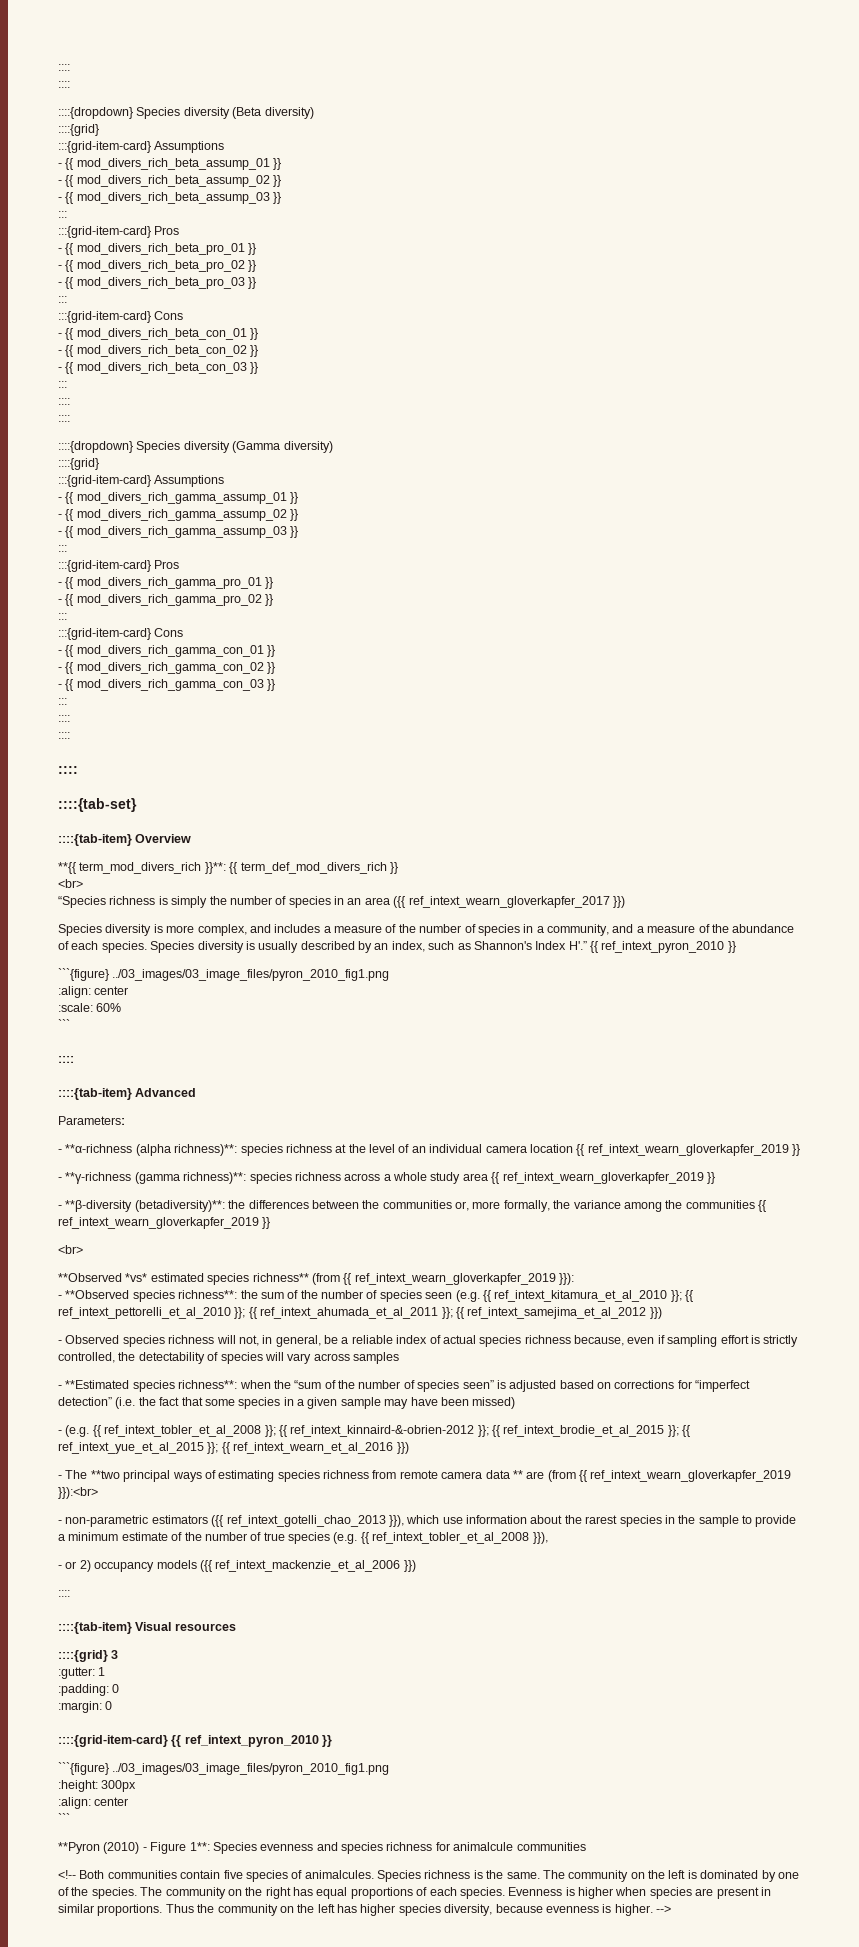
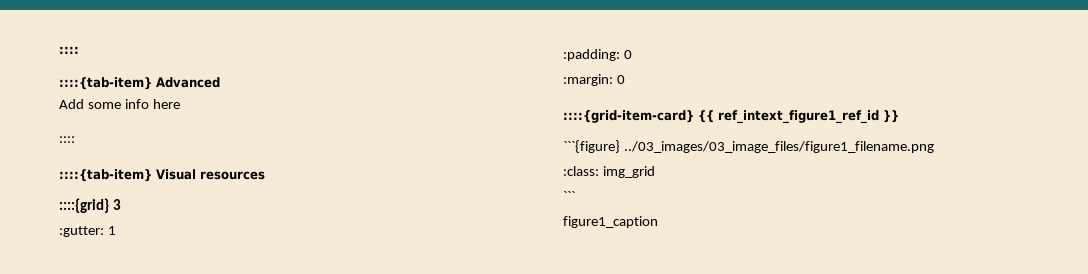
[58,64,70,71] [58,81,70,88] [58,107,314,119] [58,124,99,136] [58,141,225,153] [58,158,282,170] [58,175,282,187] [58,192,282,204] [58,211,67,218] [58,226,180,238] [58,243,257,255] [58,260,257,272] [58,277,257,289] [58,296,67,303] [58,311,184,323] [58,328,259,340] [58,345,259,357] [58,362,259,374] [58,381,67,388] [58,398,70,405] [58,415,70,422] [58,441,333,453] [58,458,99,470] [58,475,225,487] [58,492,299,504] [58,509,299,521] [58,526,299,538] [58,545,67,552] [58,560,180,572] [58,577,274,589] [58,594,274,606] [58,613,67,620] [58,628,184,640] [58,645,276,657] [58,662,276,674] [58,679,276,691] [58,698,67,705] [58,715,70,722] [58,732,70,739] [58,766,78,774] [58,798,137,812] [58,834,192,846] [58,862,398,874] [58,879,83,888] [58,896,625,908] [58,924,795,936] [58,941,736,953] [58,968,390,981] [58,986,129,998] [58,1003,122,1012] [58,1019,70,1029] [58,1056,74,1063] [58,1088,197,1100] [58,1116,125,1125] [58,1144,800,1156] [58,1172,715,1184] [58,1200,766,1212] [58,1217,271,1229] [58,1245,83,1254] [58,1273,574,1285] [58,1290,693,1302] [58,1307,662,1319] [58,1335,799,1347] [58,1352,399,1364] [58,1380,751,1392] [58,1397,516,1409] [58,1425,691,1437] [58,1442,409,1454] [58,1470,792,1482] [58,1487,98,1499] [58,1515,797,1527] [58,1532,548,1544] [58,1560,416,1572] :::: // :::: // ::::{dropdown} Species diversity (Beta diversity) // ::::{grid} // :::{grid-item-card} Assumptions // - {{ mod_divers_rich_beta_assump_01 }} // - {{ mod_divers_rich_beta_assump_02 }} // - {{ mod_divers_rich_beta_assump_03 }} // ::: // :::{grid-item-card} Pros // - {{ mod_divers_rich_beta_pro_01 }} // - {{ mod_divers_rich_beta_pro_02 }} // - {{ mod_divers_rich_beta_pro_03 }} // ::: // :::{grid-item-card} Cons // - {{ mod_divers_rich_beta_con_01 }} // - {{ mod_divers_rich_beta_con_02 }} // - {{ mod_divers_rich_beta_con_03 }} // ::: // :::: // :::: // ::::{dropdown} Species diversity (Gamma diversity) // ::::{grid} // :::{grid-item-card} Assumptions // - {{ mod_divers_rich_gamma_assump_01 }} // - {{ mod_divers_rich_gamma_assump_02 }} // - {{ mod_divers_rich_gamma_assump_03 }} // ::: // :::{grid-item-card} Pros // - {{ mod_divers_rich_gamma_pro_01 }} // - {{ mod_divers_rich_gamma_pro_02 }} // ::: // :::{grid-item-card} Cons // - {{ mod_divers_rich_gamma_con_01 }} // - {{ mod_divers_rich_gamma_con_02 }} // - {{ mod_divers_rich_gamma_con_03 }} // ::: // :::: // :::: // :::: // ::::{tab-set} // ::::{tab-item} Overview // **{{ term_mod_divers_rich }}**: {{ term_def_mod_divers_rich }} // <br> // “Species richness is simply the number of species in an area ({{ ref_intext_wearn_gloverkapfer_2017 }}) // Species diversity is more complex, and includes a measure of the number of species in a community, and a measure of the abundance of each species. Species diversity is usually described by an index, such as Shannon's Index H'.” {{ ref_intext_pyron_2010 }} // ```{figure} ../03_images/03_image_files/pyron_2010_fig1.png // :align: center // :scale: 60% // ``` // :::: // ::::{tab-item} Advanced // Parameters: // - **α-richness (alpha richness)**: species richness at the level of an individual camera location {{ ref_intext_wearn_gloverkapfer_2019 }} // - **γ-richness (gamma richness)**: species richness across a whole study area {{ ref_intext_wearn_gloverkapfer_2019 }} // - **β-diversity (betadiversity)**: the differences between the communities or, more formally, the variance among the communities {{ ref_intext_wearn_gloverkapfer_2019 }} // <br> // **Observed *vs* estimated species richness** (from {{ ref_intext_wearn_gloverkapfer_2019 }}): // - **Observed species richness**: the sum of the number of species seen (e.g. {{ ref_intext_kitamura_et_al_2010 }}; {{ ref_intext_pettorelli_et_al_2010 }}; {{ ref_intext_ahumada_et_al_2011 }}; {{ ref_intext_samejima_et_al_2012 }}) // - Observed species richness will not, in general, be a reliable index of actual species richness because, even if sampling effort is strictly controlled, the detectability of species will vary across samples // - **Estimated species richness**: when the “sum of the number of species seen” is adjusted based on corrections for “imperfect detection” (i.e. the fact that some species in a given sample may have been missed) // - (e.g. {{ ref_intext_tobler_et_al_2008 }}; {{ ref_intext_kinnaird-&-obrien-2012 }}; {{ ref_intext_brodie_et_al_2015 }}; {{ ref_intext_yue_et_al_2015 }}; {{ ref_intext_wearn_et_al_2016 }}) // - The **two principal ways of estimating species richness from remote camera data ** are (from {{ ref_intext_wearn_gloverkapfer_2019 }}):<br> // - non-parametric estimators ({{ ref_intext_gotelli_chao_2013 }}), which use information about the rarest species in the sample to provide a minimum estimate of the number of true species (e.g. {{ ref_intext_tobler_et_al_2008 }}), // - or 2) occupancy models ({{ ref_intext_mackenzie_et_al_2006 }}) -> [59,46,79,54] [59,77,220,90] [59,99,180,109] :::: // ::::{tab-item} Advanced // Add some info here
[184,1735,333,1747] [58,1762,390,1775] [58,1780,137,1792] [58,1797,129,1809] [58,1813,70,1823] [58,1842,586,1854] [58,1870,799,1882] [58,1887,771,1899] [58,1904,671,1916] ref_intext_pyron_2010 }} // ```{figure} ../03_images/03_image_files/pyron_2010_fig1.png // :height: 300px // :align: center // ``` // **Pyron (2010) - Figure 1**: Species evenness and species richness for animalcule communities // <!-- Both communities contain five species of animalcules. Species richness is the same. The community on the left is dominated by one of the species. The community on the right has equal proportions of each species. Evenness is higher when species are present in similar proportions. Thus the community on the left has higher species diversity, because evenness is higher. --> -> [718,110,899,124] [563,140,934,153] [563,166,655,178] [563,191,575,201] [563,216,658,228] ref_intext_figure1_ref_id }} // ```{figure} ../03_images/03_image_files/figure1_filename.png // :class: img_grid // ``` // figure1_caption

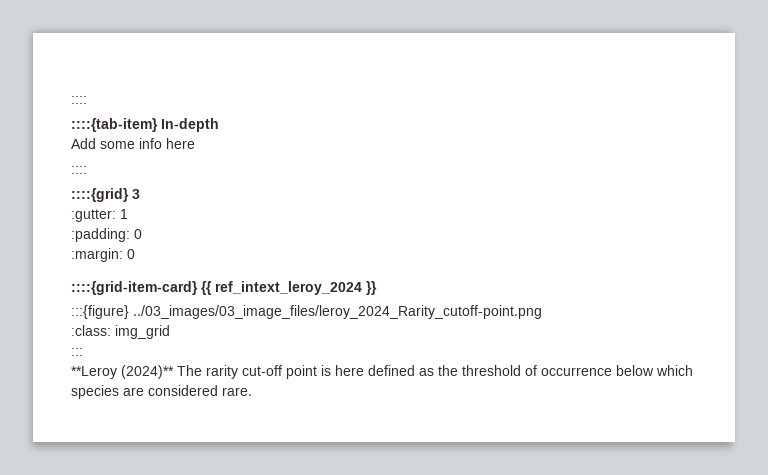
[59,46,79,54] [59,77,220,90] :::: // ::::{tab-item} Advanced -> [71,96,87,104] [71,118,219,132] :::: // ::::{tab-item} In-depth
[59,169,265,182] // ::::{tab-item} Visual resources -> (87, 170) none
[718,110,879,124] ref_intext_figure1_ref_id -> [215,281,362,295] ref_intext_leroy_2024
[563,140,934,153] ```{figure} ../03_images/03_image_files/figure1_filename.png -> [71,305,542,319] :::{figure} ../03_images/03_image_files/leroy_2024_Rarity_cutoff-point.png
[563,191,575,201] [563,216,658,228] ``` // figure1_caption -> [71,348,83,356] [71,365,693,379] [71,385,252,399] ::: // **Leroy (2024)** The rarity cut-off point is here defined as the threshold of occurrence below which species are considered rare.

